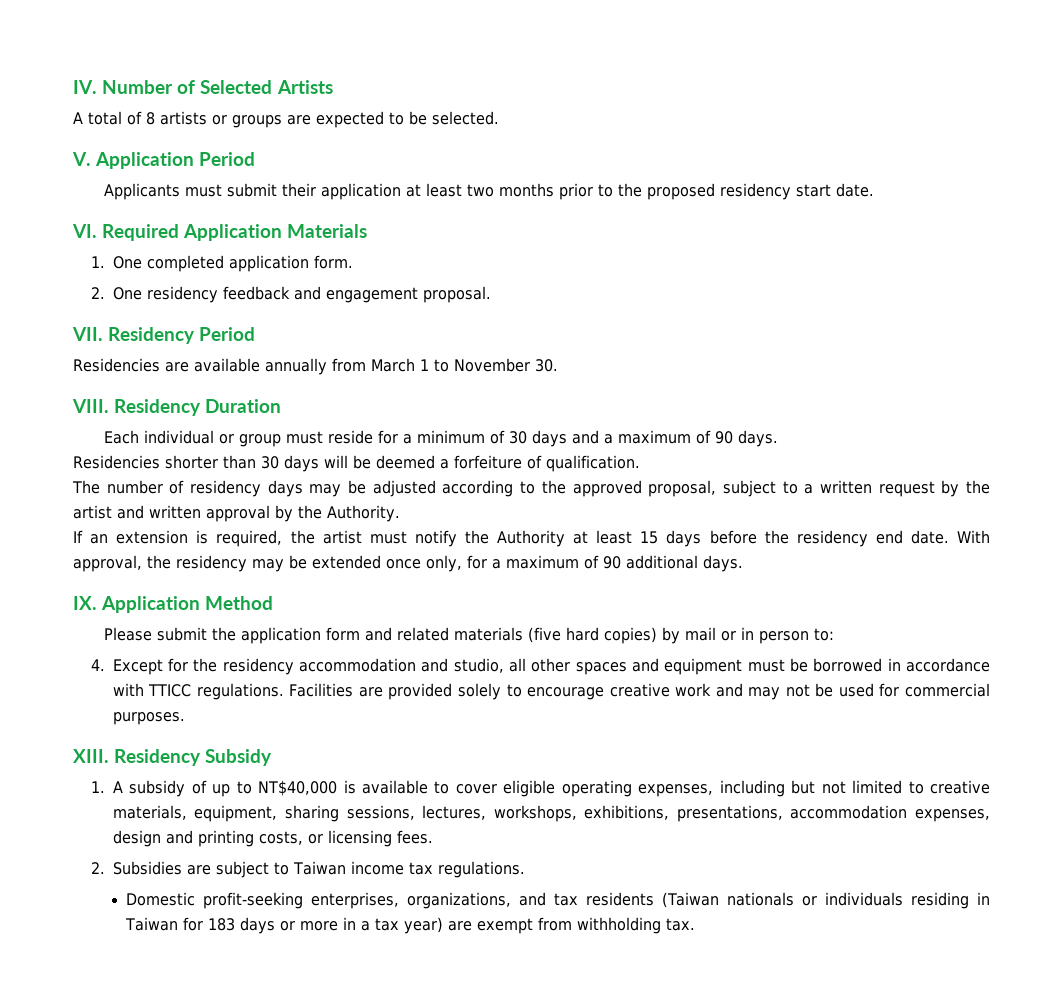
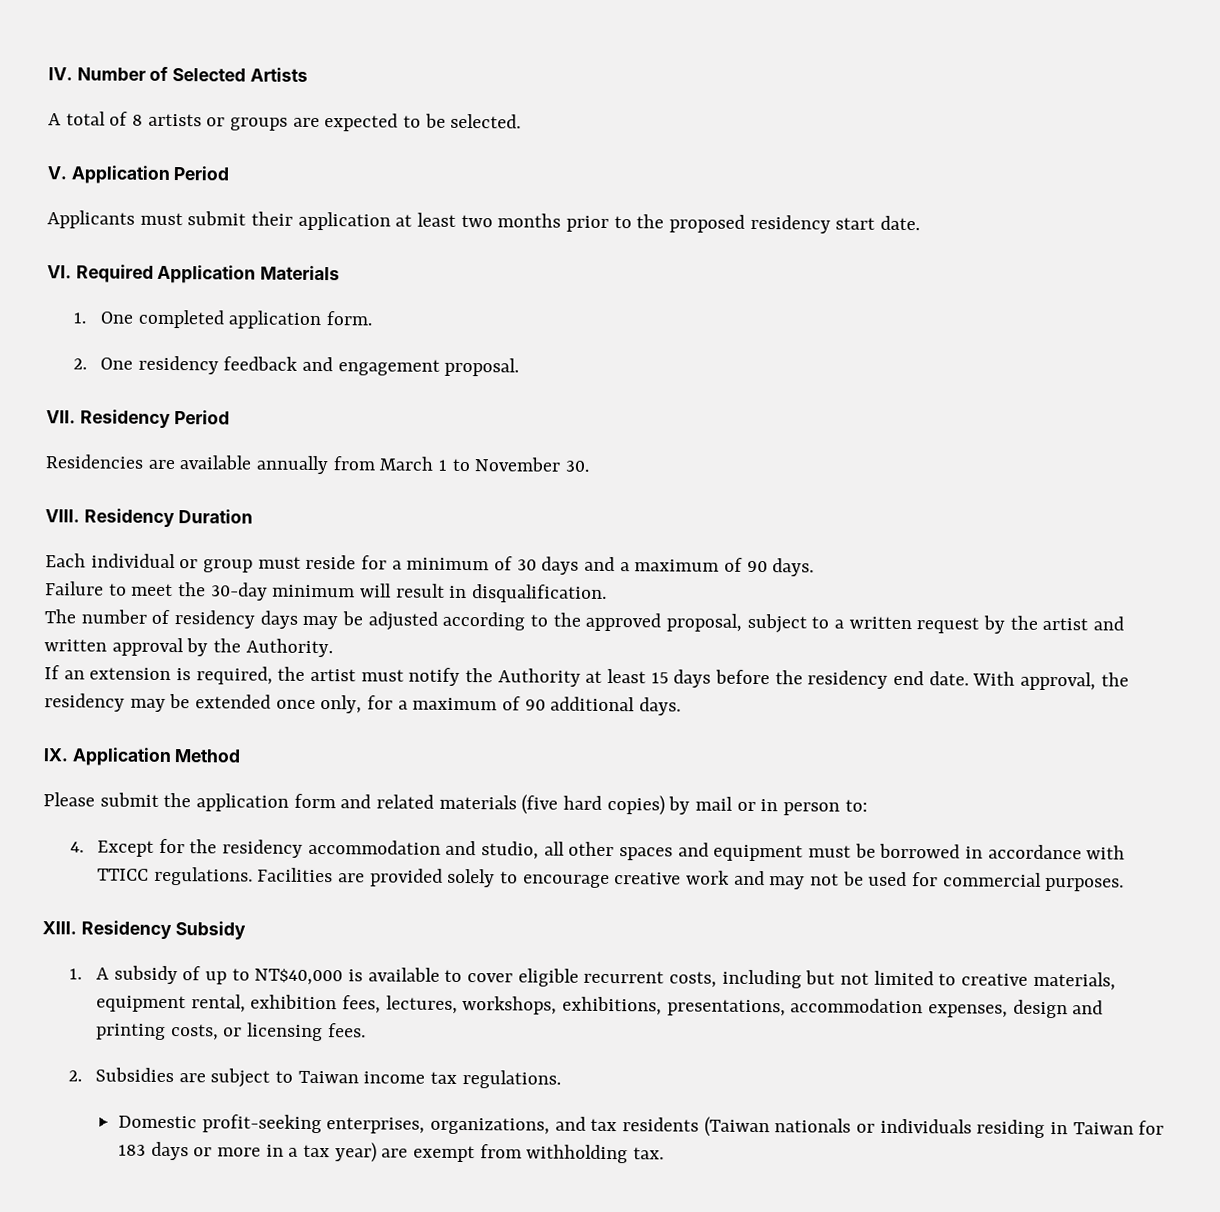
[73,455,640,472] Residencies shorter than 30 days will be deemed a forfeiture of qualification. -> [45,581,608,603] Failure to meet the 30-day minimum will result in disqualification.
[561,780,714,797] operating expenses, -> [583,970,717,988] recurrent costs,
[194,805,415,822] equipment, sharing sessions, -> [95,994,381,1014] equipment rental, exhibition fees,

